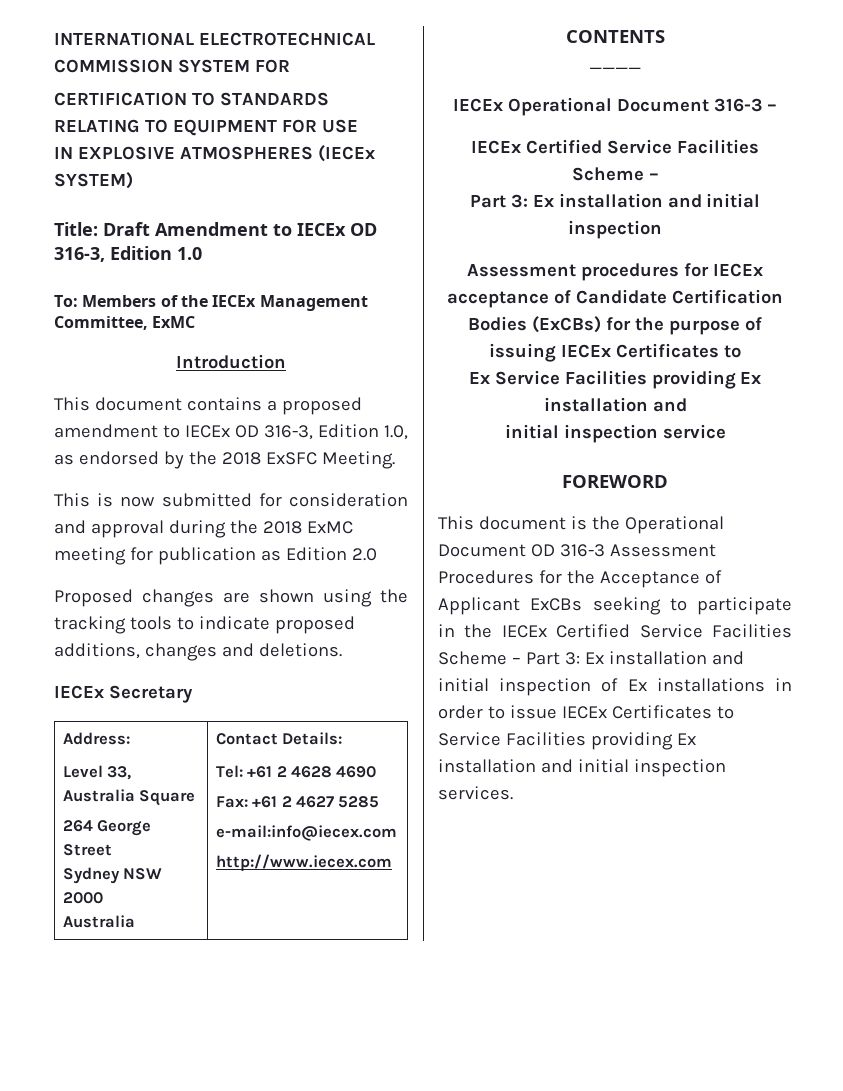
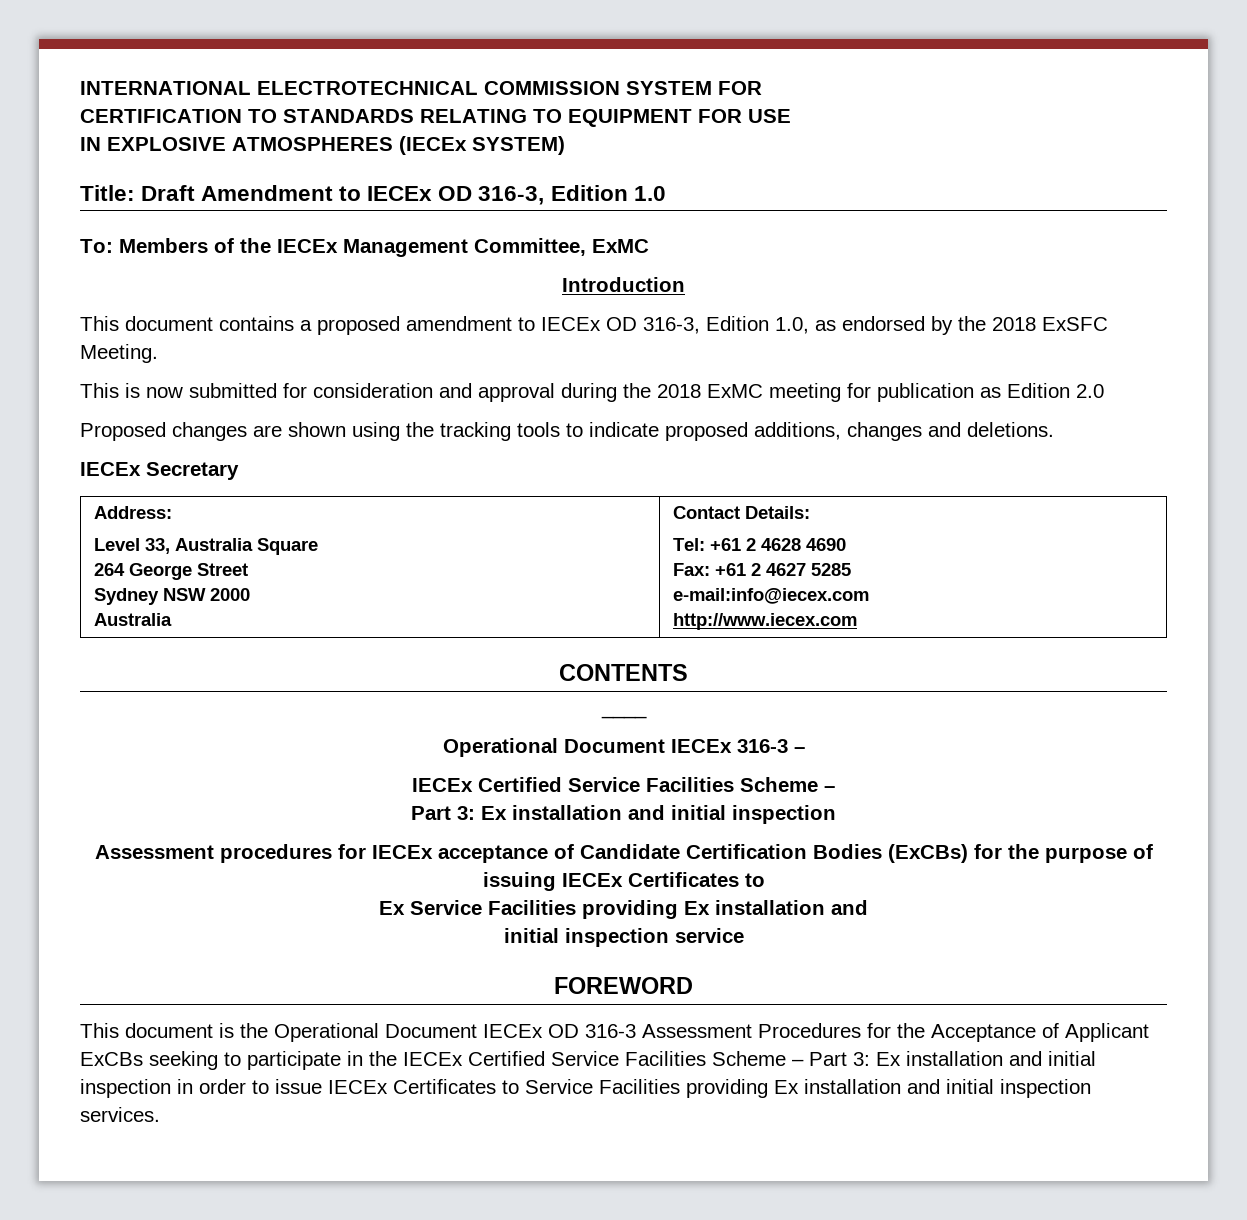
[452,97,709,116] IECEx Operational Document -> [442,738,732,757] Operational Document IECEx
(526, 550) none -> [483,1024,543,1038] IECEx
[601,678,765,692] of Ex installations -> (171, 1088) none

